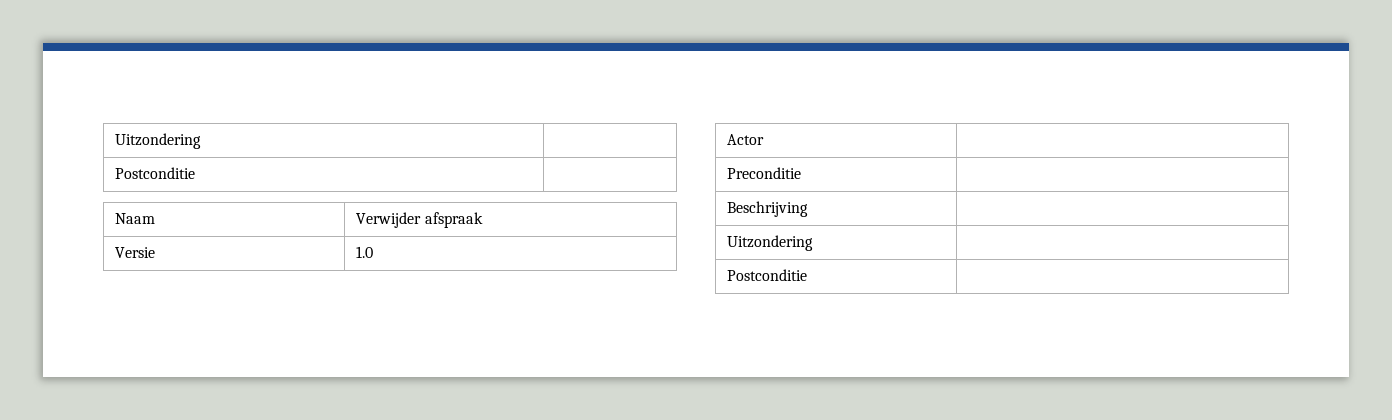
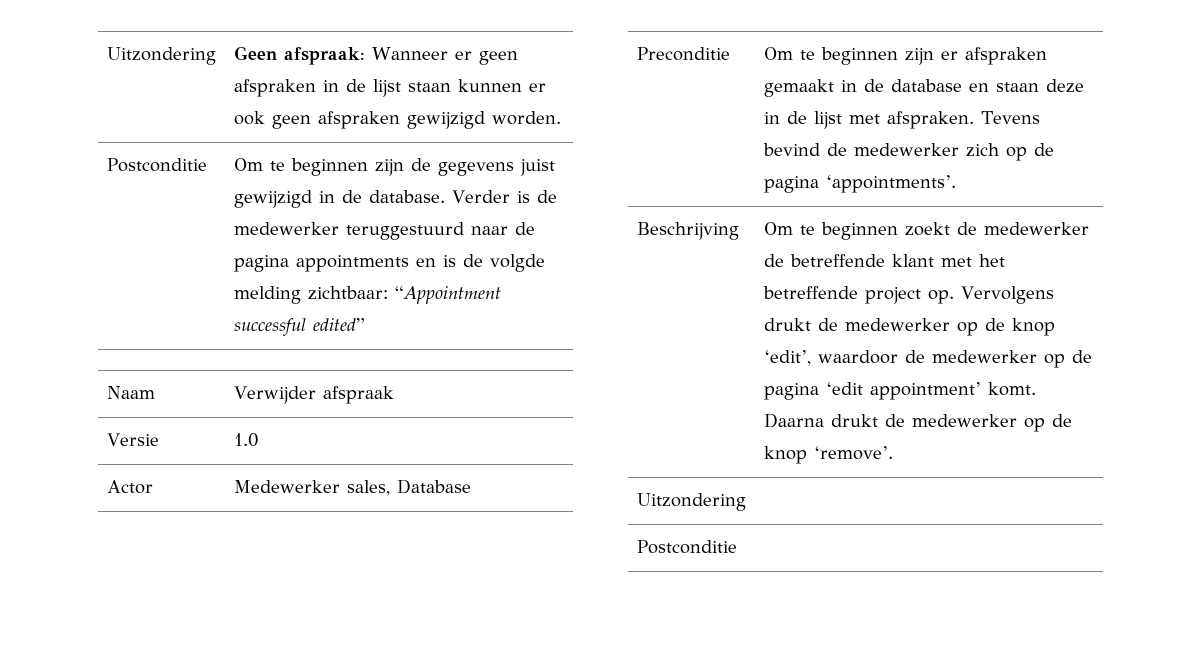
[115,133,202,149] [115,167,196,179] Uitzondering | // Postconditie | -> [106,47,216,65] [233,46,518,65] [233,79,546,97] [233,111,561,129] [106,158,207,172] [233,158,555,176] [233,190,557,208] [233,222,535,240] [233,254,545,272] [233,286,501,304] [233,318,365,336] Uitzondering | Geen afspraak: Wanneer er geen afspraken in de lijst staan kunnen er ook geen afspraken gewijzigd worden. // Postconditie | Om te beginnen zijn de gegevens juist gewijzigd in de database. Verder is de medewerker teruggestuurd naar de pagina appointments en is de volgde melding zichtbaar: “Appointment successful edited”
[727,167,802,179] [727,201,809,217] // Preconditie | // Beschrijving | -> [233,479,471,496] [636,47,730,61] [763,47,1047,65] [763,79,1084,97] [763,111,1040,129] [762,143,1054,161] [763,175,956,193] [636,222,739,240] [763,222,1089,240] [763,254,1005,267] [762,286,1054,304] [763,318,1055,336] [763,350,1092,368] [763,382,1036,400] [763,413,1072,432] [763,446,893,464] Medewerker sales, Database // Preconditie | Om te beginnen zijn er afspraken gemaakt in de database en staan deze in de lijst met afspraken. Tevens bevind de medewerker zich op de pagina ‘appointments’. // Beschrijving | Om te beginnen zoekt de medewerker de betreffende klant met het betreffende project op. Vervolgens drukt de medewerker op de knop ‘edit’, waardoor de medewerker op de pagina ‘edit appointment’ komt. Daarna drukt de medewerker op de knop ‘remove’.

